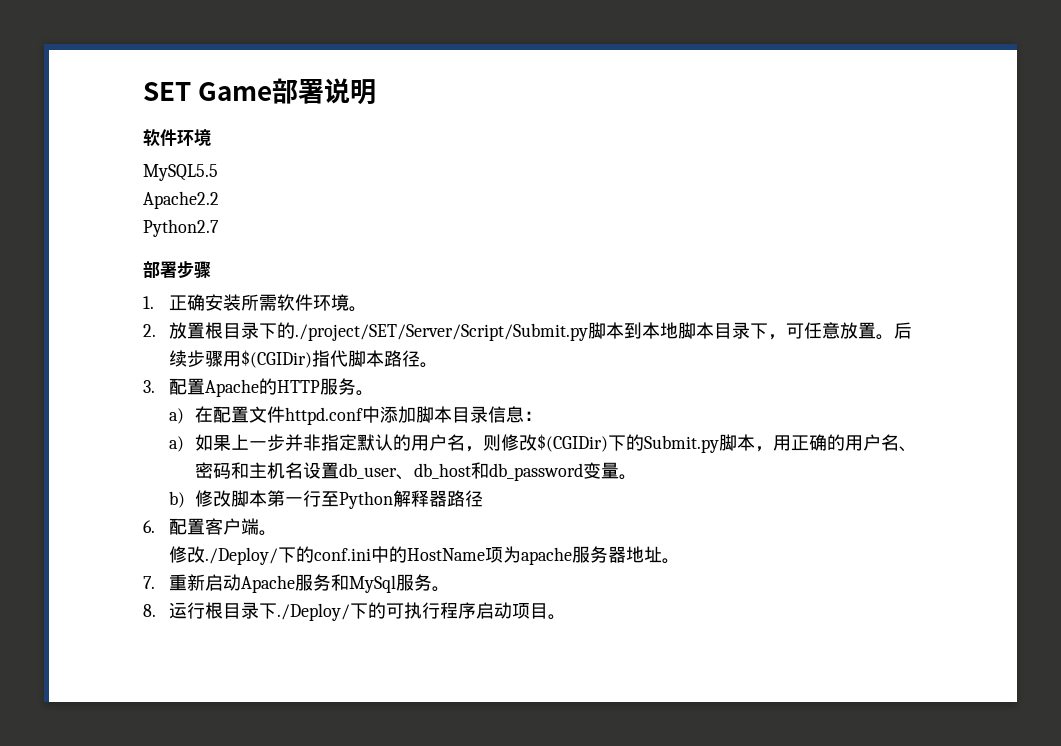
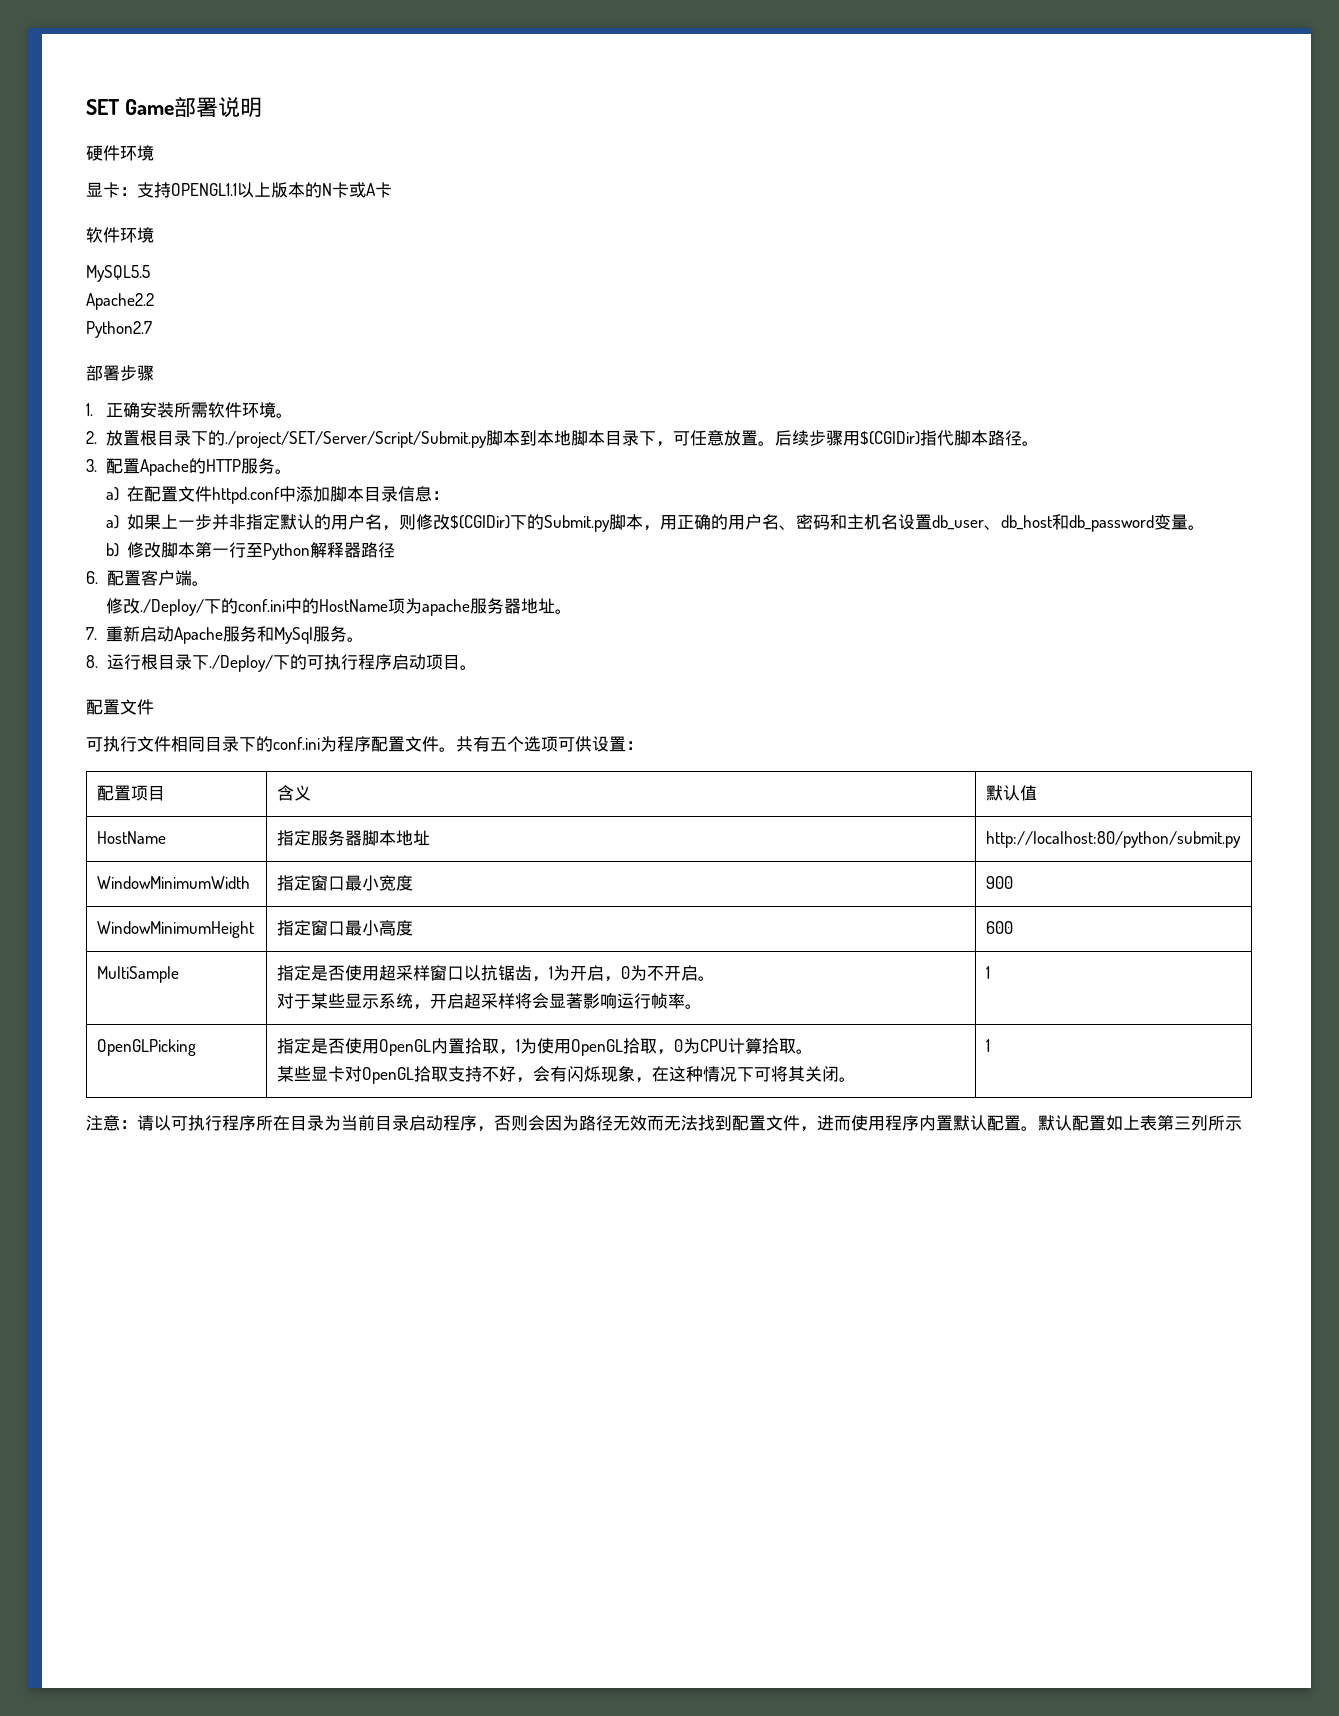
(377, 92) none -> [86,145,154,161] [86,182,392,198] // 硬件环境 // 显卡：支持OPENGL1.1以上版本的N卡或A卡
(567, 617) none -> [86,699,154,715] [86,736,643,752] [97,785,166,801] [277,785,312,801] [986,785,1038,801] [97,831,167,844] [277,830,431,846] [986,831,1242,848] [97,876,251,889] [277,875,414,891] [986,876,1014,889] [97,921,255,938] [277,920,414,936] [986,921,1014,934] [97,966,180,983] [277,965,716,982] [277,993,703,1010] [986,966,991,979] [97,1039,197,1056] [277,1038,814,1056] [277,1065,857,1084] [986,1039,991,1052] [86,1115,1242,1132] // 配置文件 // 可执行文件相同目录下的conf.ini为程序配置文件。共有五个选项可供设置： // 配置项目 | 含义 | 默认值 // HostName | 指定服务器脚本地址 | http://localhost:80/python/submit.py // WindowMinimumWidth | 指定窗口最小宽度 | 900 // WindowMinimumHeight | 指定窗口最小高度 | 600 // MultiSample | 指定是否使用超采样窗口以抗锯齿，1为开启，0为不开启。 // 对于某些显示系统，开启超采样将会显著影响运行帧率。 | 1 // OpenGLPicking | 指定是否使用OpenGL内置拾取，1为使用OpenGL拾取，0为CPU计算拾取。 // 某些显卡对OpenGL拾取支持不好，会有闪烁现象，在这种情况下可将其关闭。 | 1 // 注意：请以可执行程序所在目录为当前目录启动程序，否则会因为路径无效而无法找到配置文件，进而使用程序内置默认配置。默认配置如上表第三列所示

